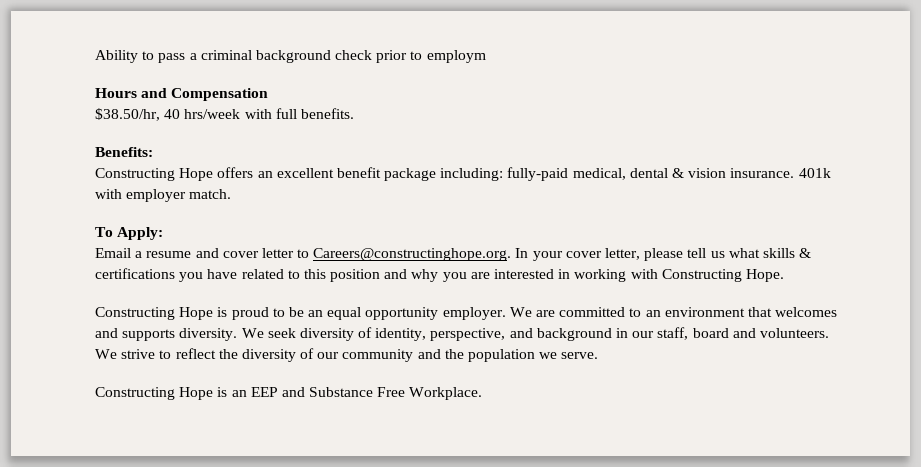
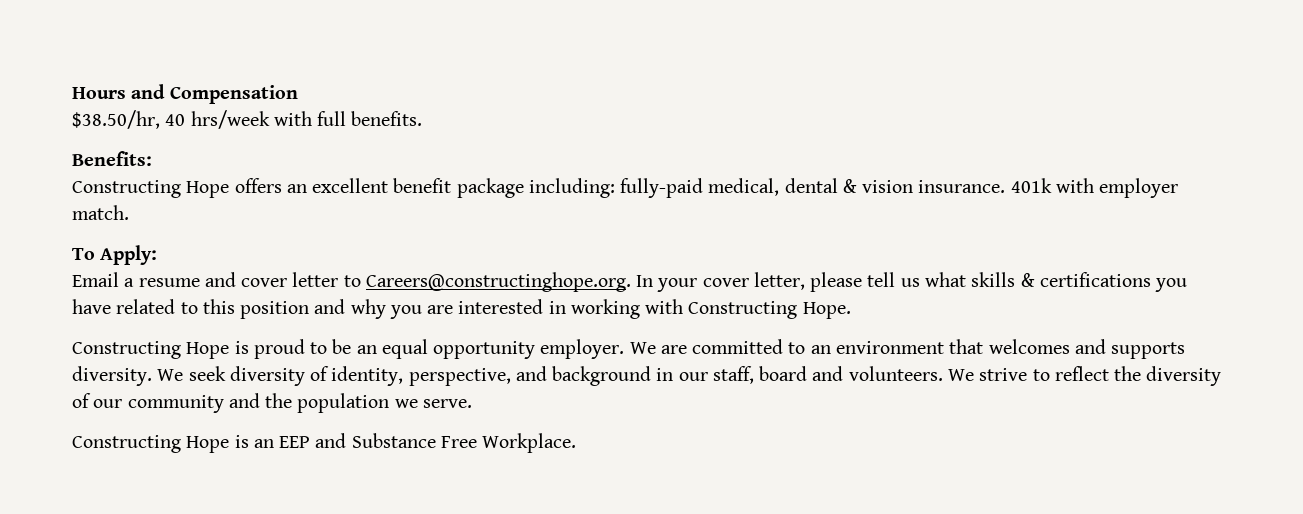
[95,50,486,63] Ability to pass a criminal background check prior to employm // -> (72, 93) none

